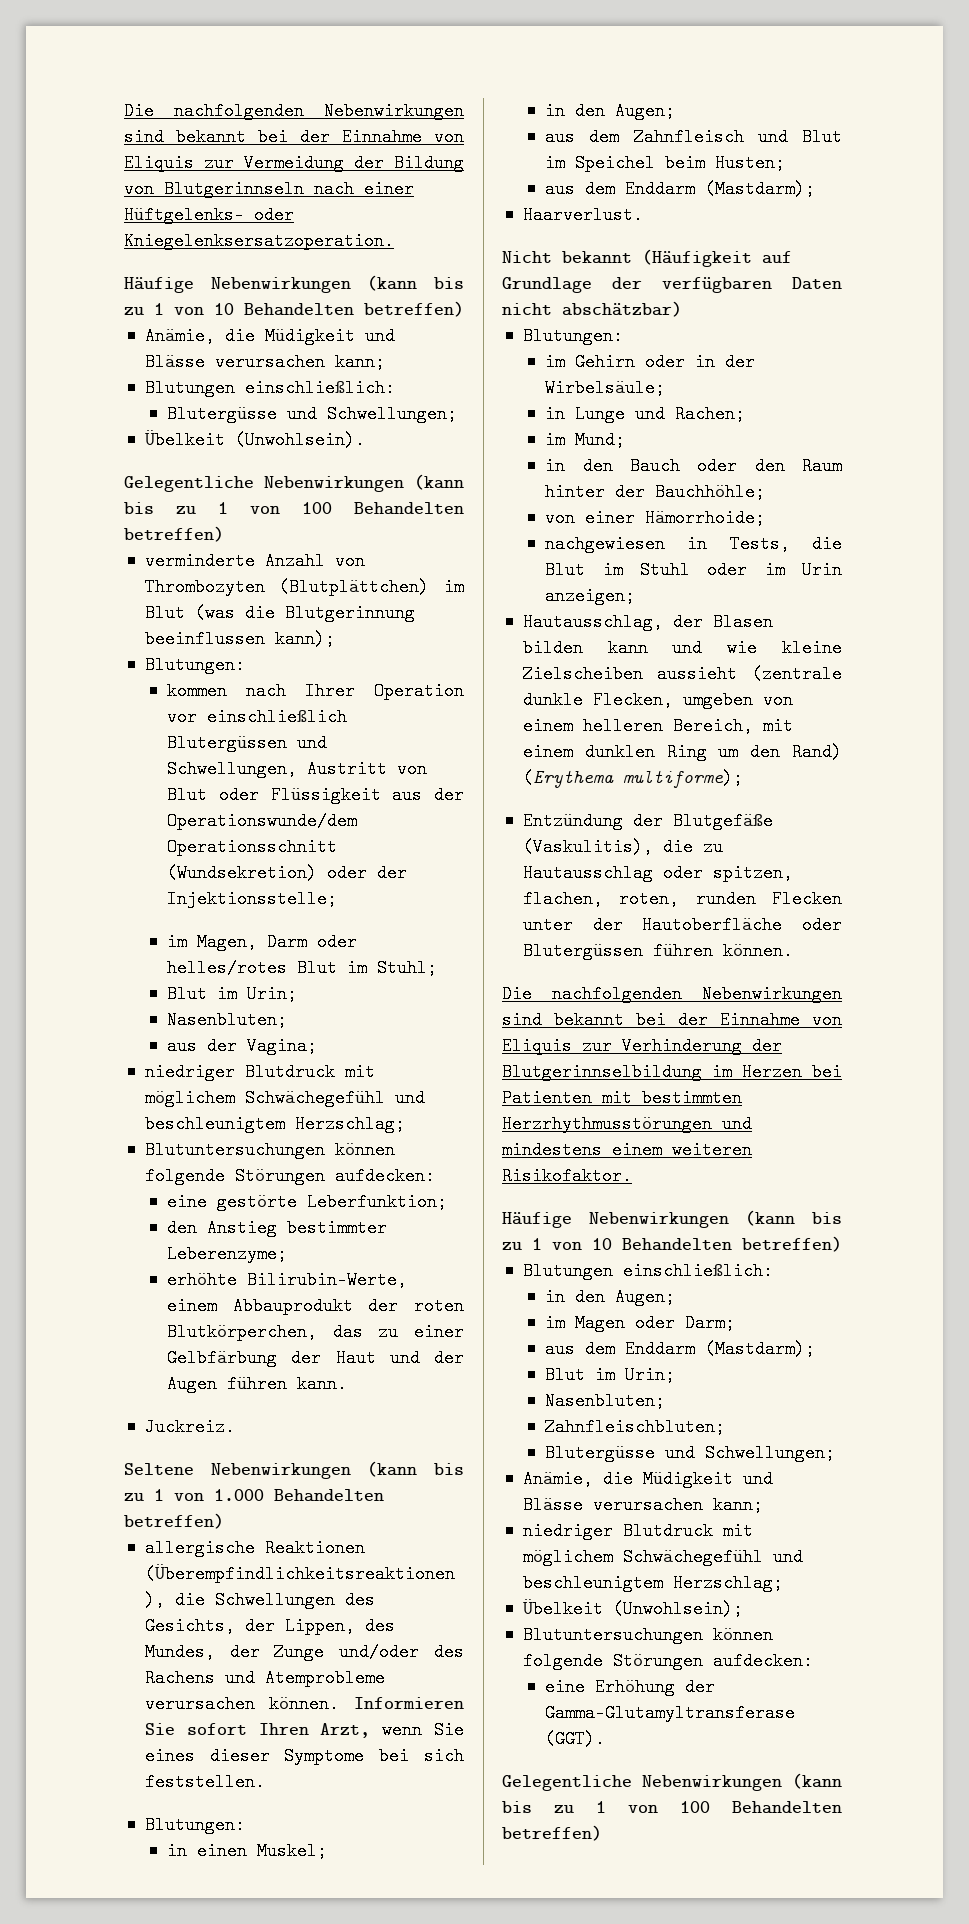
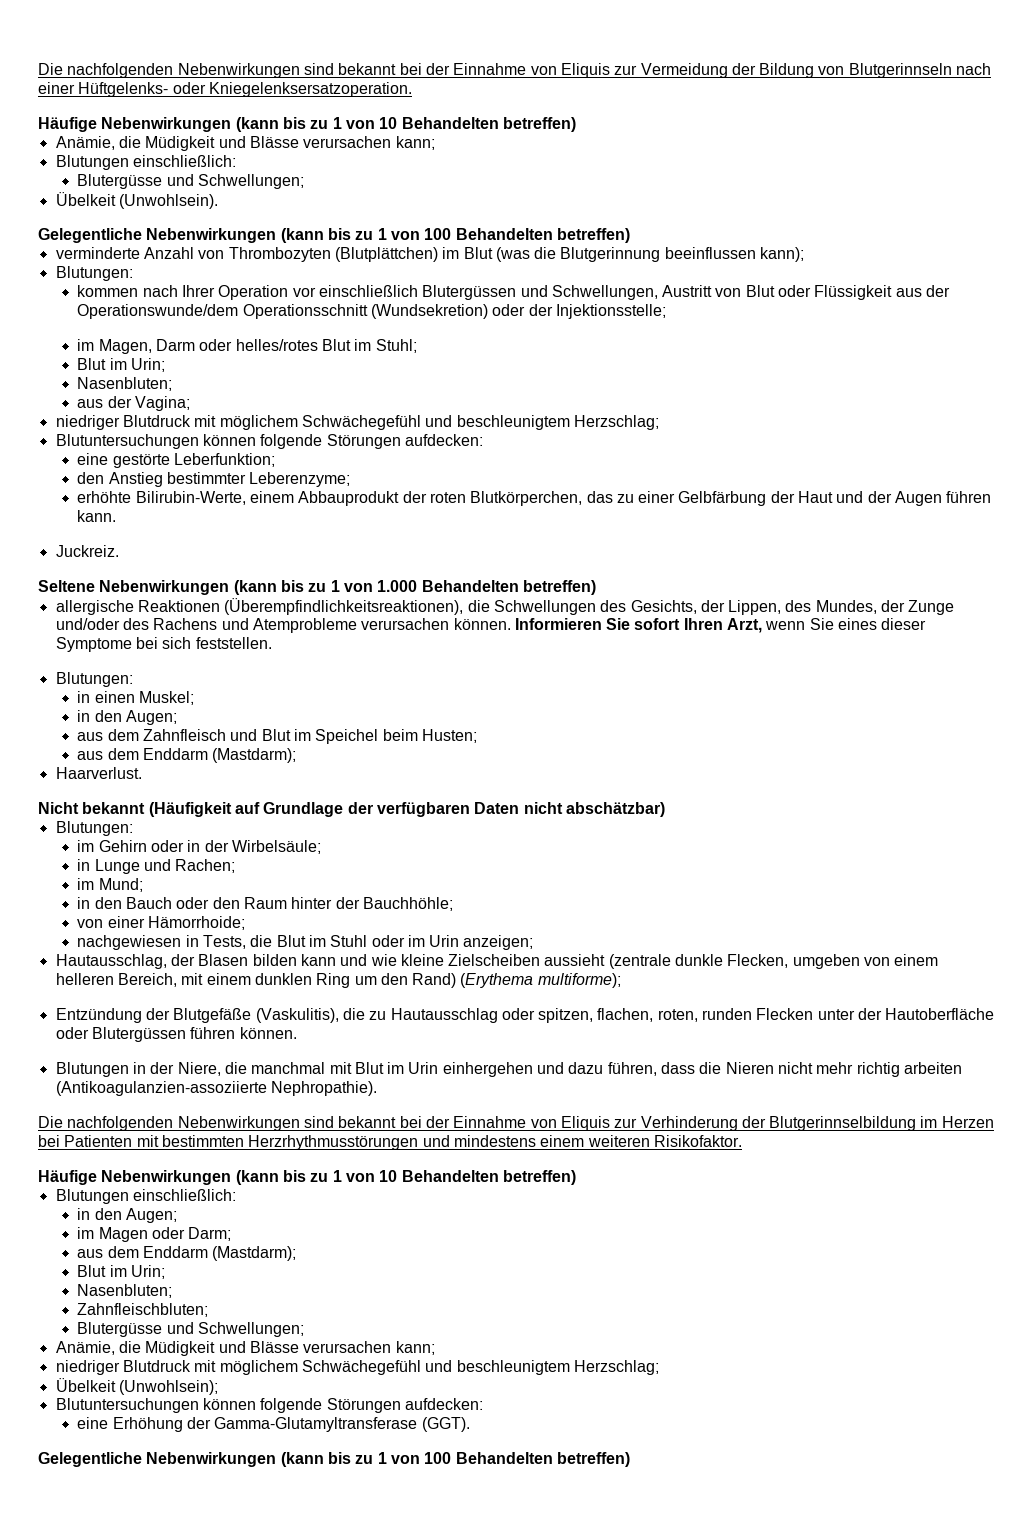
(793, 951) none -> [55,1062,963,1077] [55,1081,377,1096] // Blutungen in der Niere, die manchmal mit Blut im Urin einhergehen und dazu führen, dass die Nieren nicht mehr richtig arbeiten (Antikoagulanzien-assoziierte Nephropathie).

